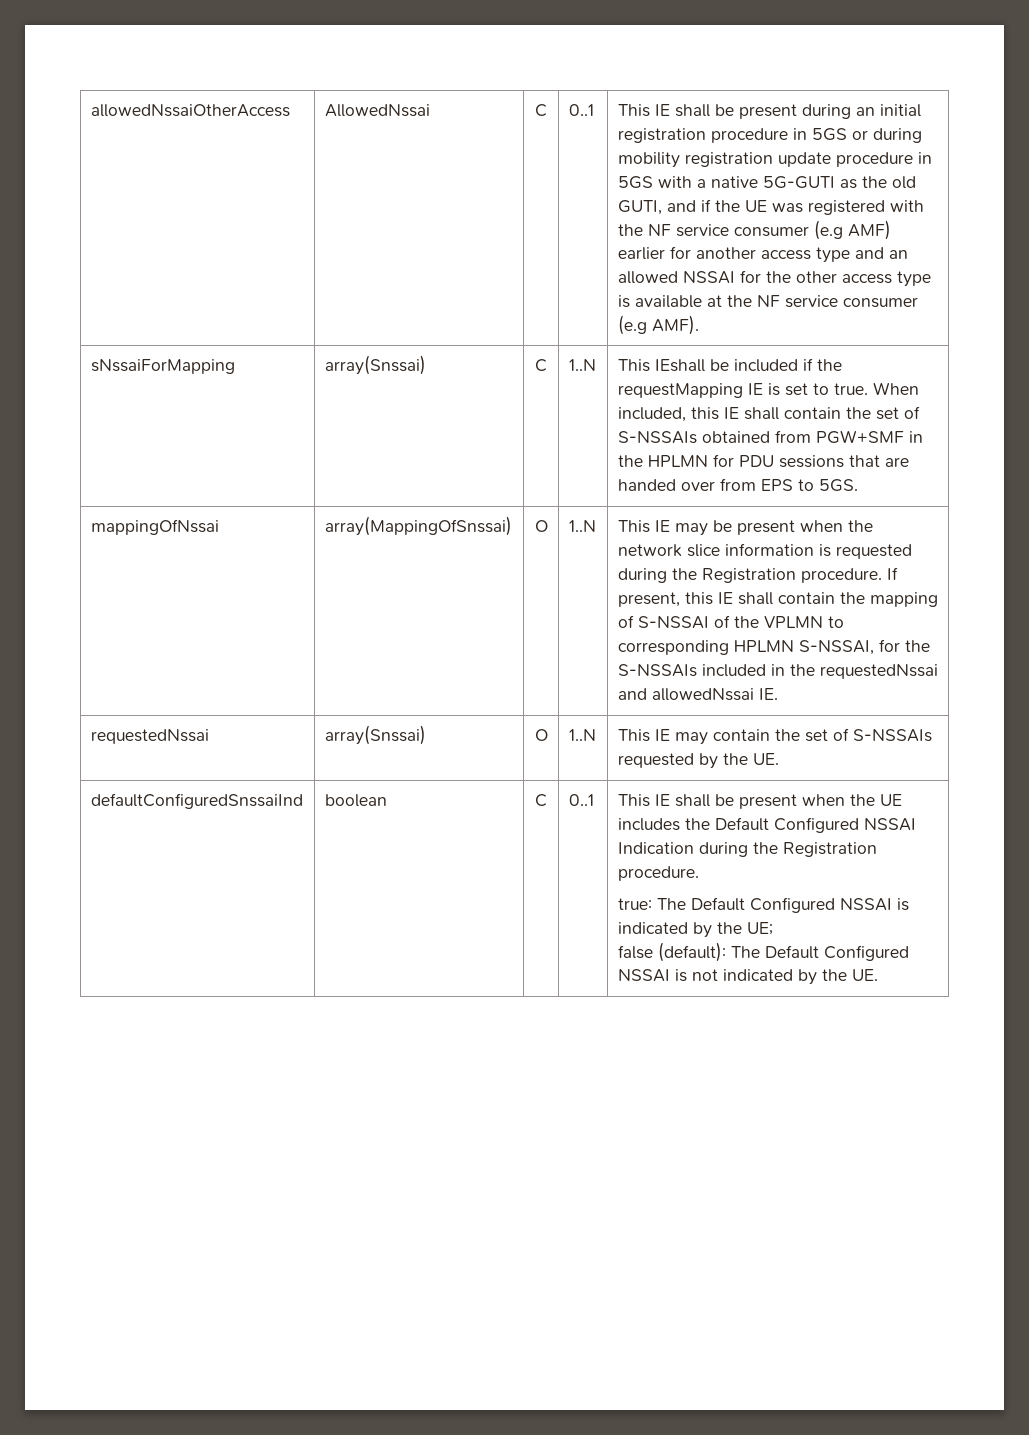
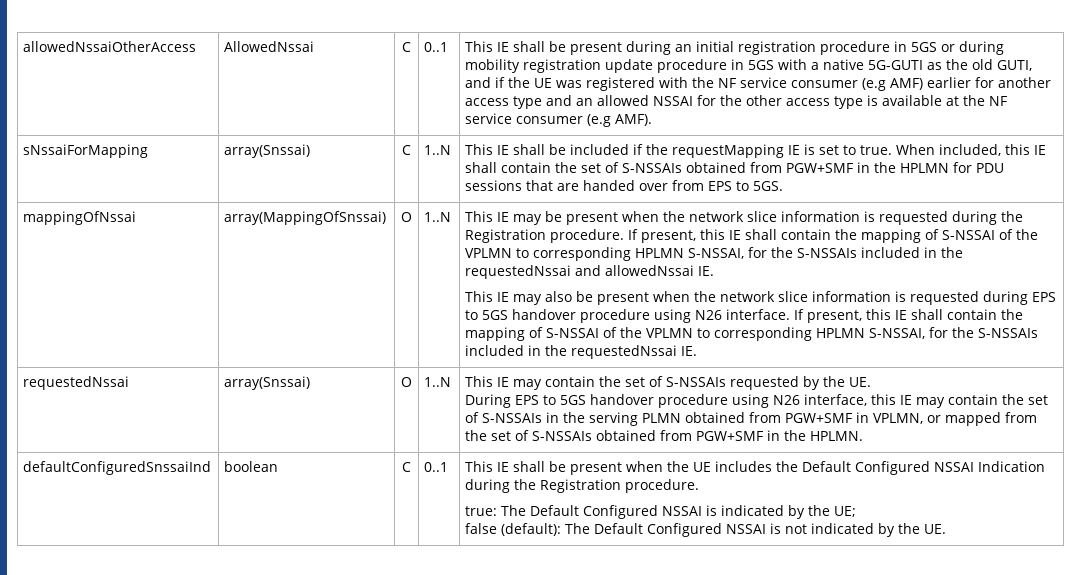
[654,359,705,372] IEshall -> [497,144,546,155] IE shall
(778, 694) none -> [465,291,1057,305] [465,309,1024,323] [465,327,1039,341] [465,345,698,359] // This IE may also be present when the network slice information is requested during EPS to 5GS handover procedure using N26 interface. If present, this IE shall contain the mapping of S-NSSAI of the VPLMN to corresponding HPLMN S-NSSAI, for the S-NSSAIs included in the requestedNssai IE.
(779, 759) none -> [465,394,1049,408] [465,412,1038,426] [465,430,864,441] // During EPS to 5GS handover procedure using N26 interface, this IE may contain the set of S-NSSAIs in the serving PLMN obtained from PGW+SMF in VPLMN, or mapped from the set of S-NSSAIs obtained from PGW+SMF in the HPLMN.

